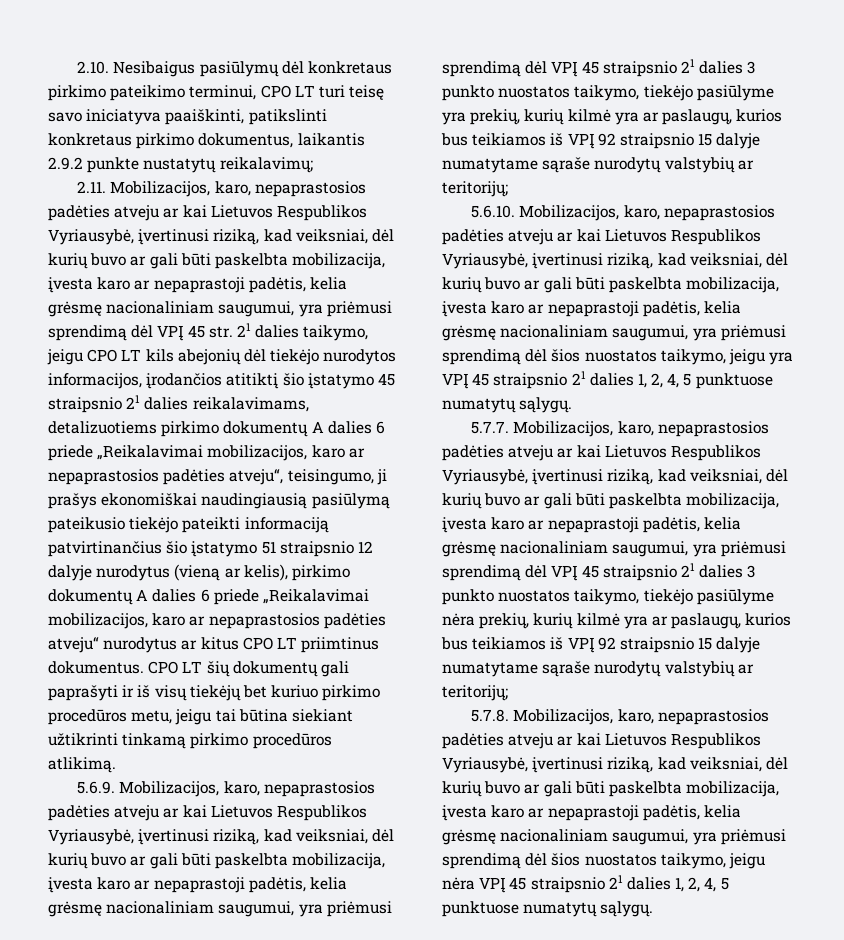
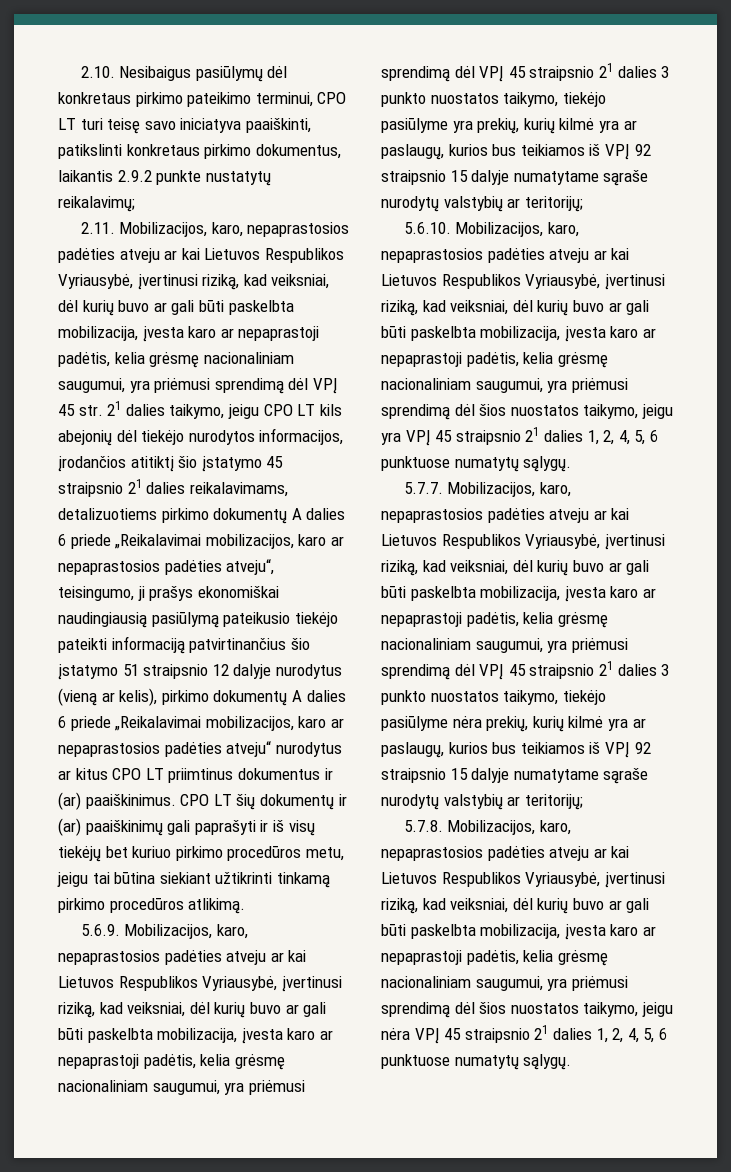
[48,661,144,674] dokumentus. -> [237,768,333,780] [58,792,176,810] dokumentus ir (ar) paaiškinimus.
(318, 669) none -> [338,794,347,806] [58,818,163,836] ir (ar) paaiškinimų
[683,373,692,386] 5 -> [634,430,658,445] 5, 6
[720,877,729,890] 5 -> [643,1028,667,1043] 5, 6

